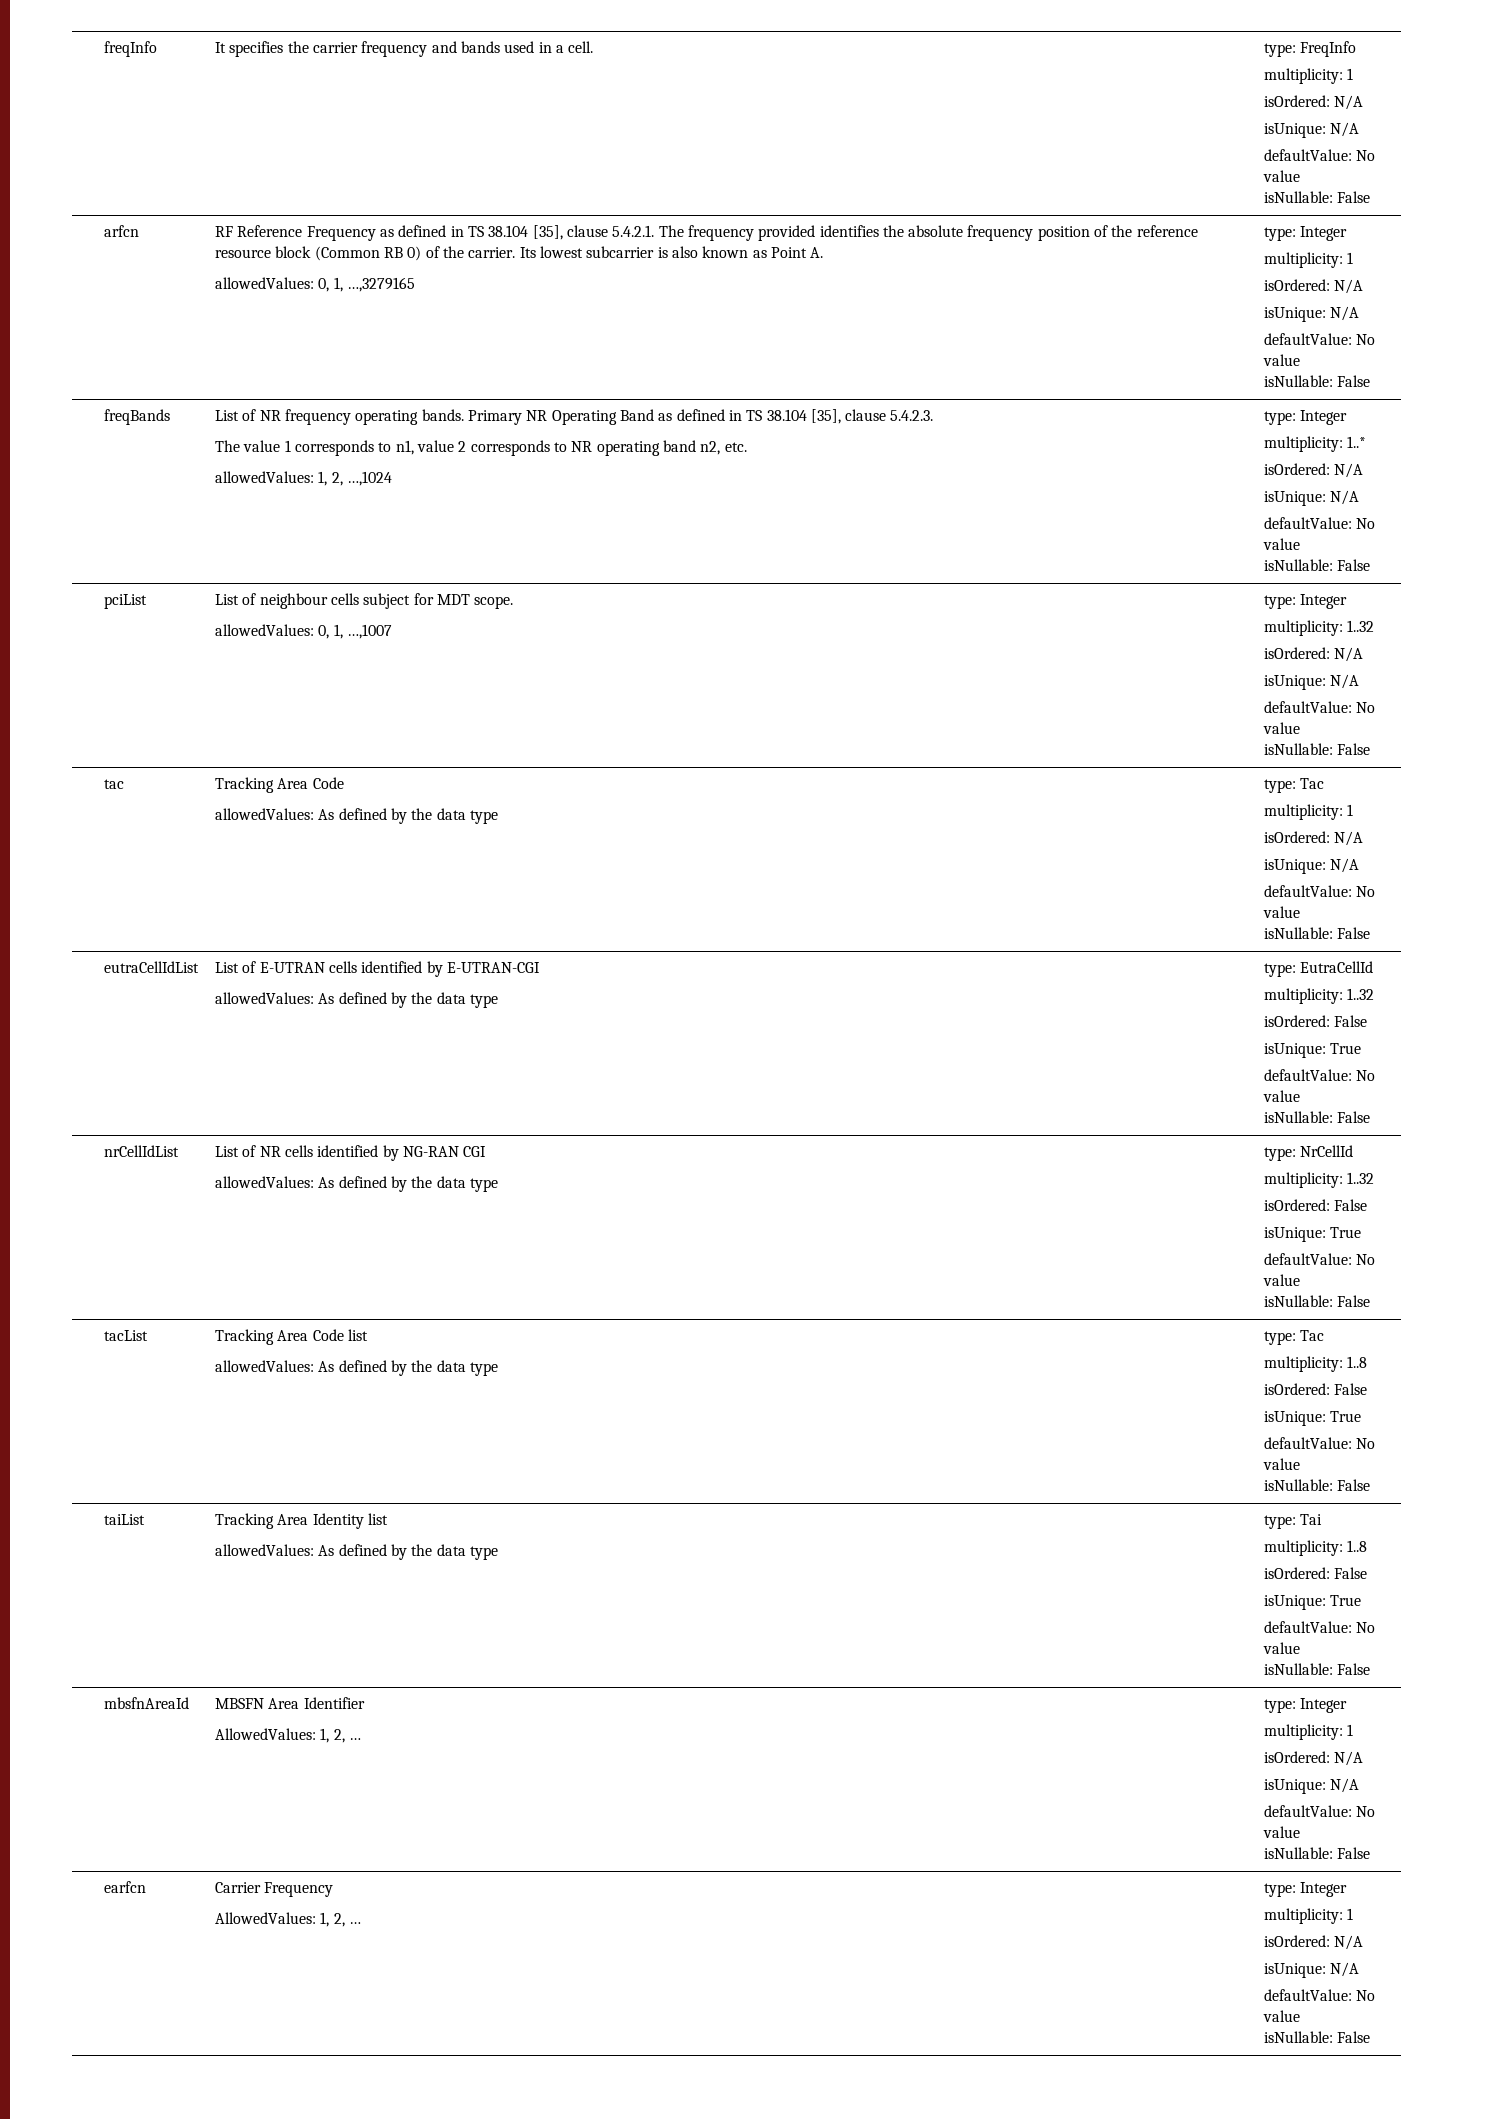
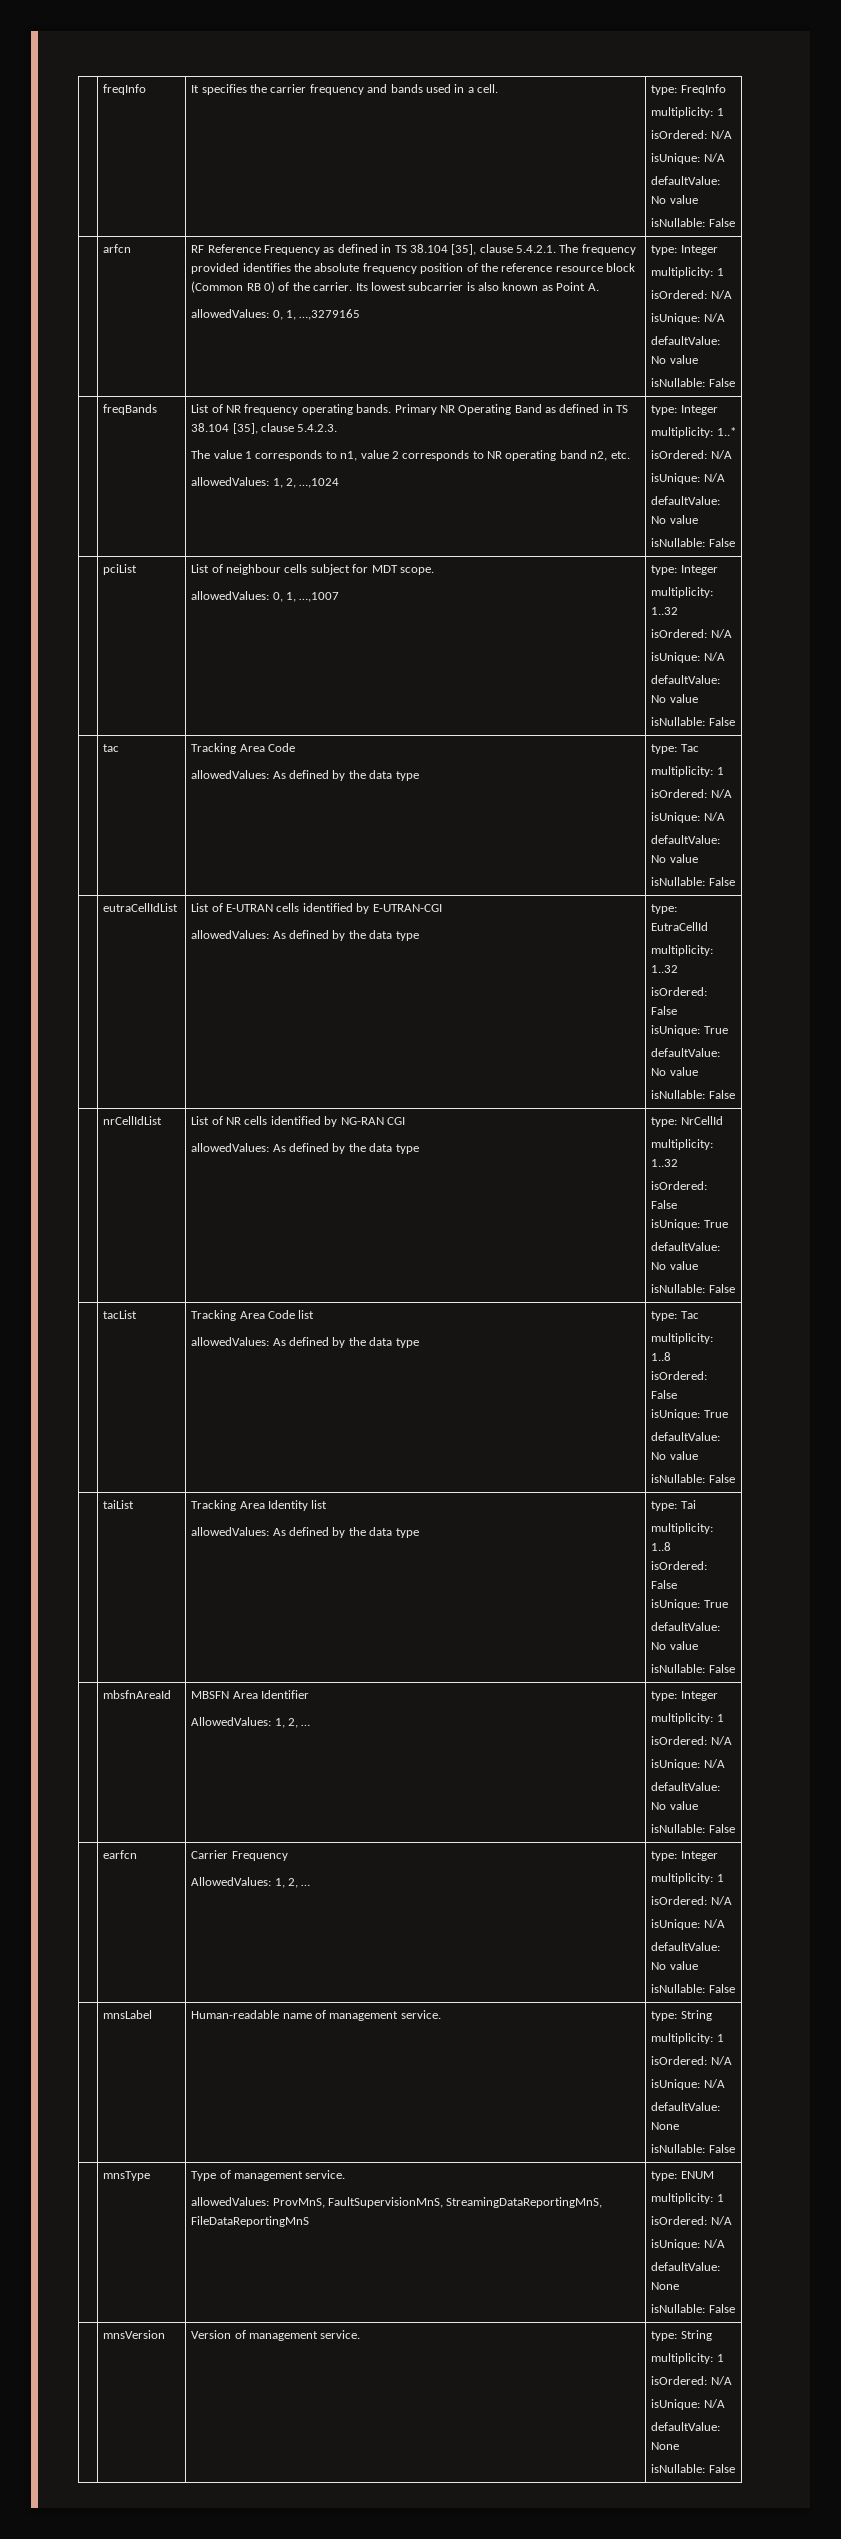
(1371, 2037) none -> [103,2010,153,2019] [191,2010,441,2021] [651,2010,712,2021] [651,2033,724,2044] [651,2056,732,2065] [651,2079,725,2090] [651,2102,721,2111] [651,2122,680,2130] [651,2144,735,2153] [103,2171,151,2181] [191,2170,346,2181] [191,2197,603,2208] [191,2216,310,2227] [651,2171,714,2181] [651,2193,724,2204] [651,2216,732,2225] [651,2239,725,2250] [651,2262,721,2271] [651,2282,680,2290] [651,2304,735,2313] [103,2330,166,2339] [191,2330,361,2341] [651,2330,712,2341] [651,2353,724,2364] [651,2376,732,2385] [651,2399,725,2410] [651,2422,721,2431] [651,2442,680,2450] [651,2464,735,2473] // | mnsLabel | Human-readable name of management service. | type: String // multiplicity: 1 // isOrdered: N/A // isUnique: N/A // defaultValue: None // isNullable: False // | mnsType | Type of management service. // allowedValues: ProvMnS, FaultSupervisionMnS, StreamingDataReportingMnS, FileDataReportingMnS | type: ENUM // multiplicity: 1 // isOrdered: N/A // isUnique: N/A // defaultValue: None // isNullable: False // | mnsVersion | Version of management service. | type: String // multiplicity: 1 // isOrdered: N/A // isUnique: N/A // defaultValue: None // isNullable: False

